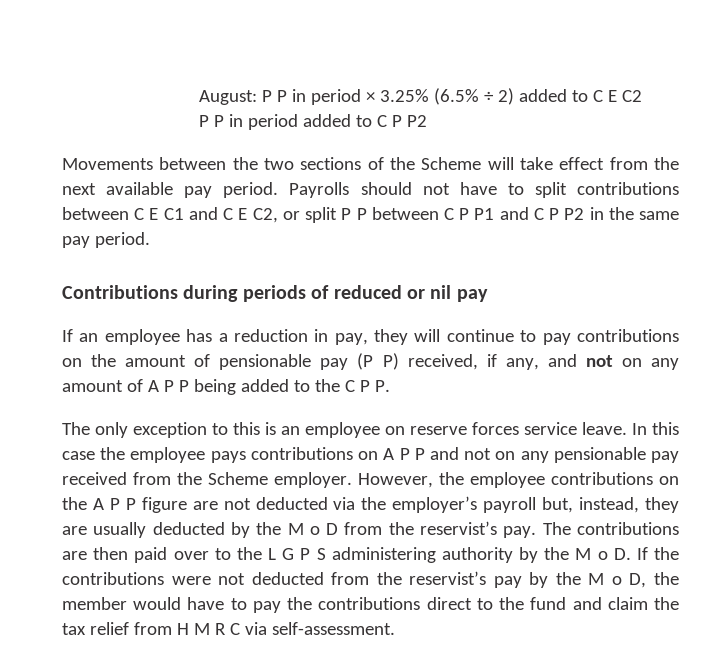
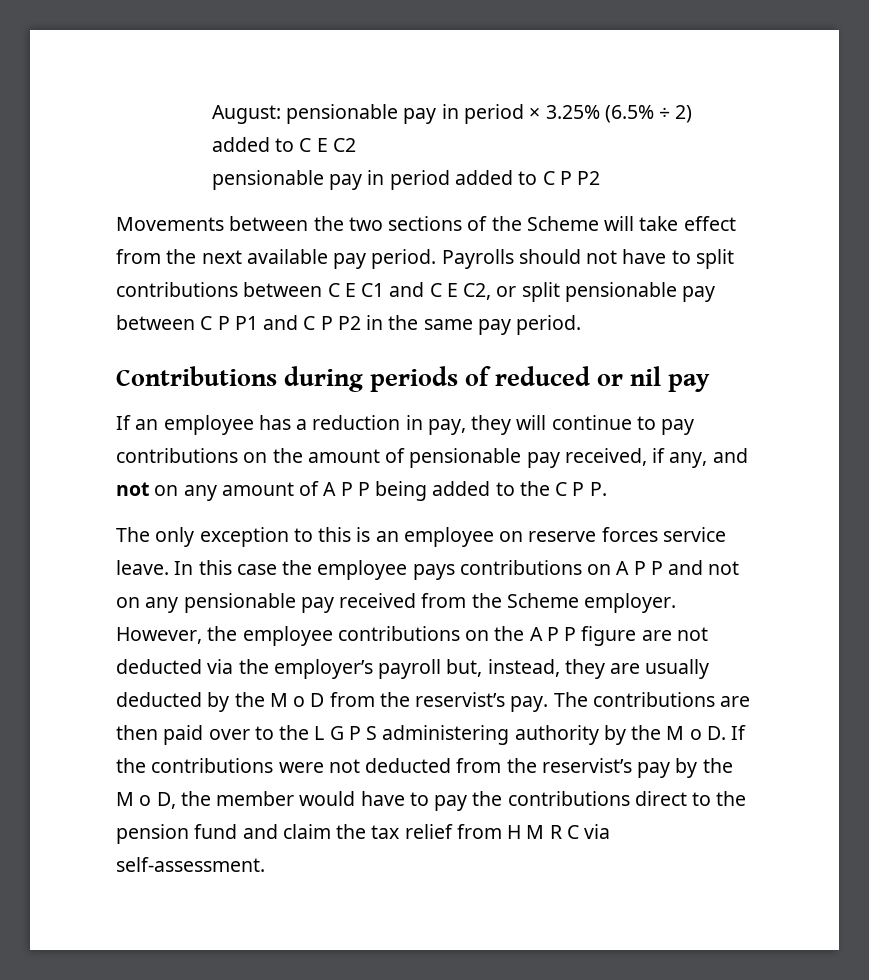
[262,90,288,102] P P -> [286,104,437,124] pensionable pay
[199,115,225,127] P P -> [211,170,363,190] pensionable pay
[341,208,367,220] P P -> [564,282,716,302] pensionable pay
[357,353,399,370] (P P) -> (560, 460) none
(525, 603) none -> [116,824,189,844] pension

